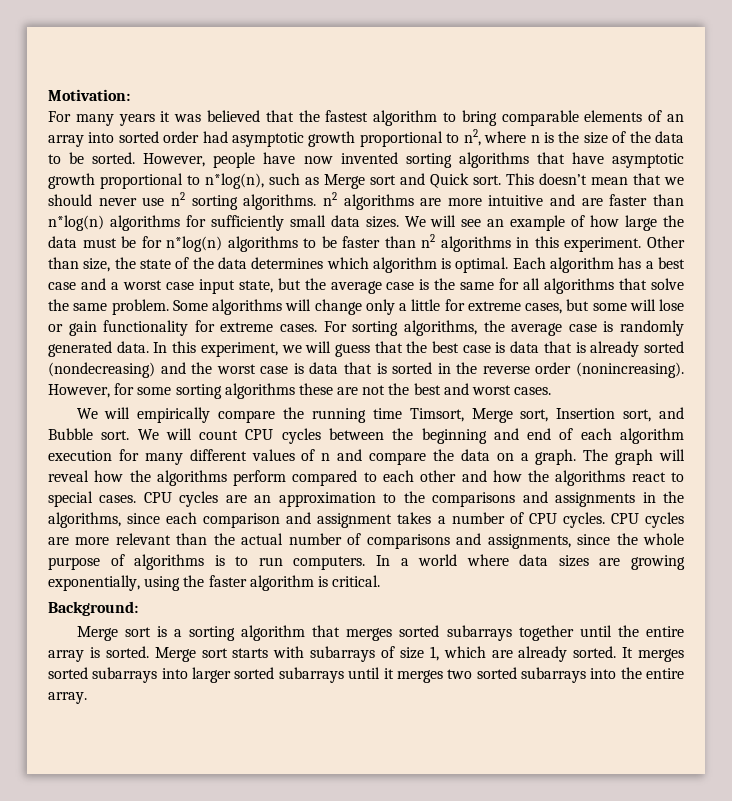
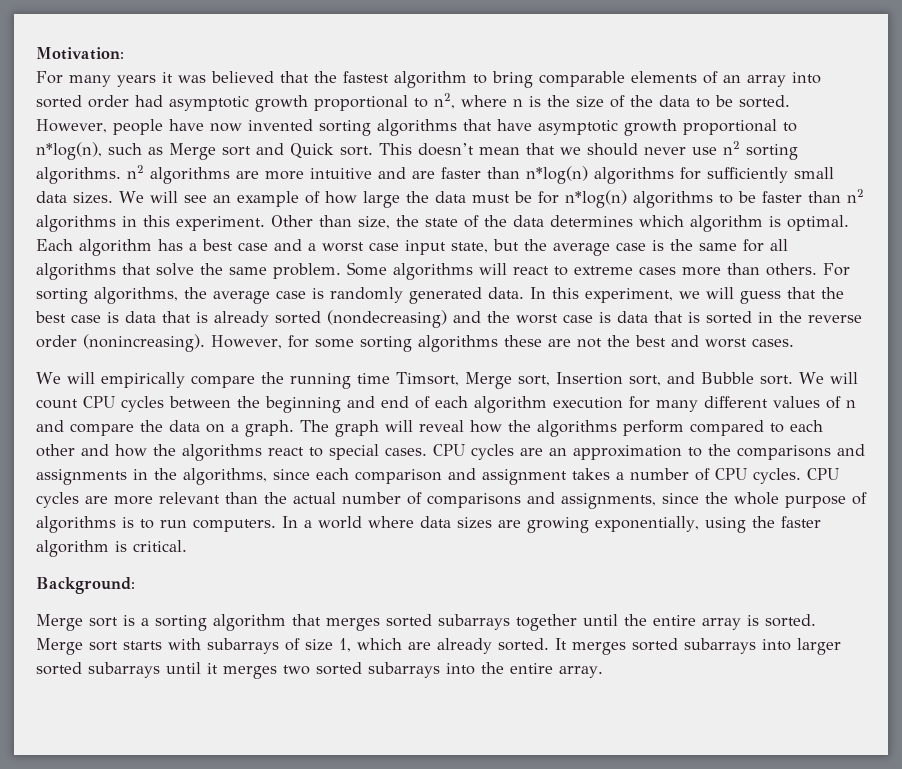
[314,299,684,315] [48,320,318,336] change only a little for extreme cases, but some will lose or gain functionality for extreme cases. -> [513,263,817,276] react to extreme cases more than others.

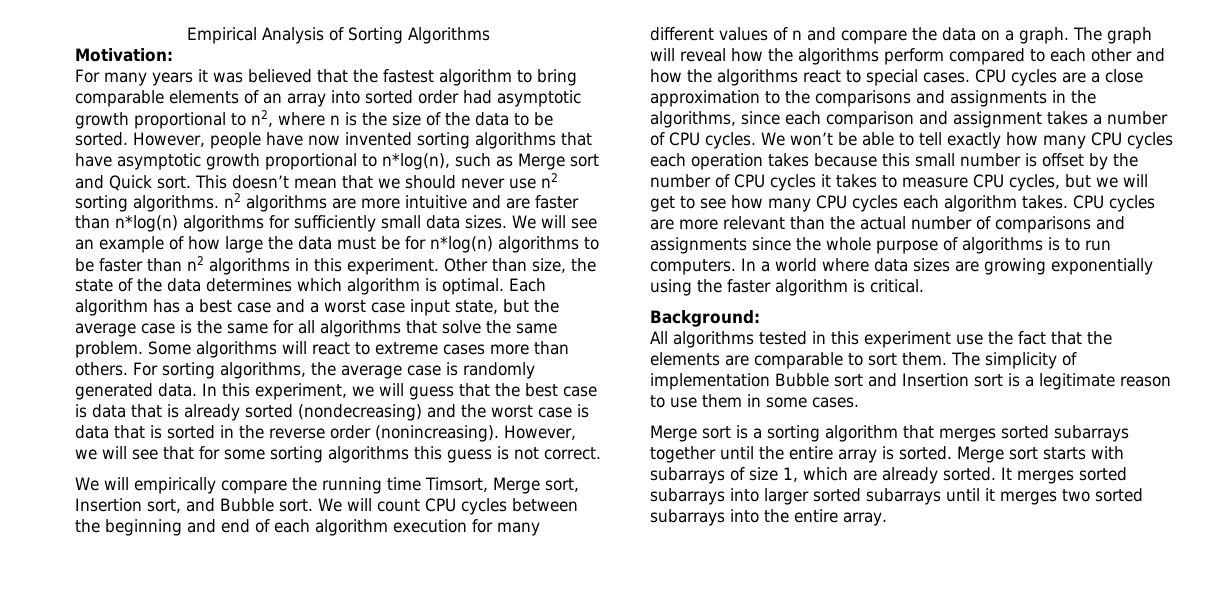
(36, 53) none -> [186,27,490,44] Empirical Analysis of Sorting Algorithms //
[288,335,794,352] for some sorting algorithms these are not the best and worst cases. -> [75,446,601,463] we will see that for some sorting algorithms this guess is not correct.
[549,448,567,456] an -> [1091,69,1143,83] a close
(801, 476) none -> [761,132,1173,149] [650,153,1138,170] [650,174,1148,191] [650,195,1068,212] We won’t be able to tell exactly how many CPU cycles each operation takes because this small number is offset by the number of CPU cycles it takes to measure CPU cycles, but we will get to see how many CPU cycles each algorithm takes.
[561,493,656,509] assignments, -> [650,237,747,254] assignments
[595,516,699,532] exponentially, -> [1051,258,1153,275] exponentially
(135, 585) none -> [650,331,1112,348] [650,352,1077,369] [650,373,1171,390] [650,394,859,408] // All algorithms tested in this experiment use the fact that the elements are comparable to sort them. The simplicity of implementation Bubble sort and Insertion sort is a legitimate reason to use them in some cases.

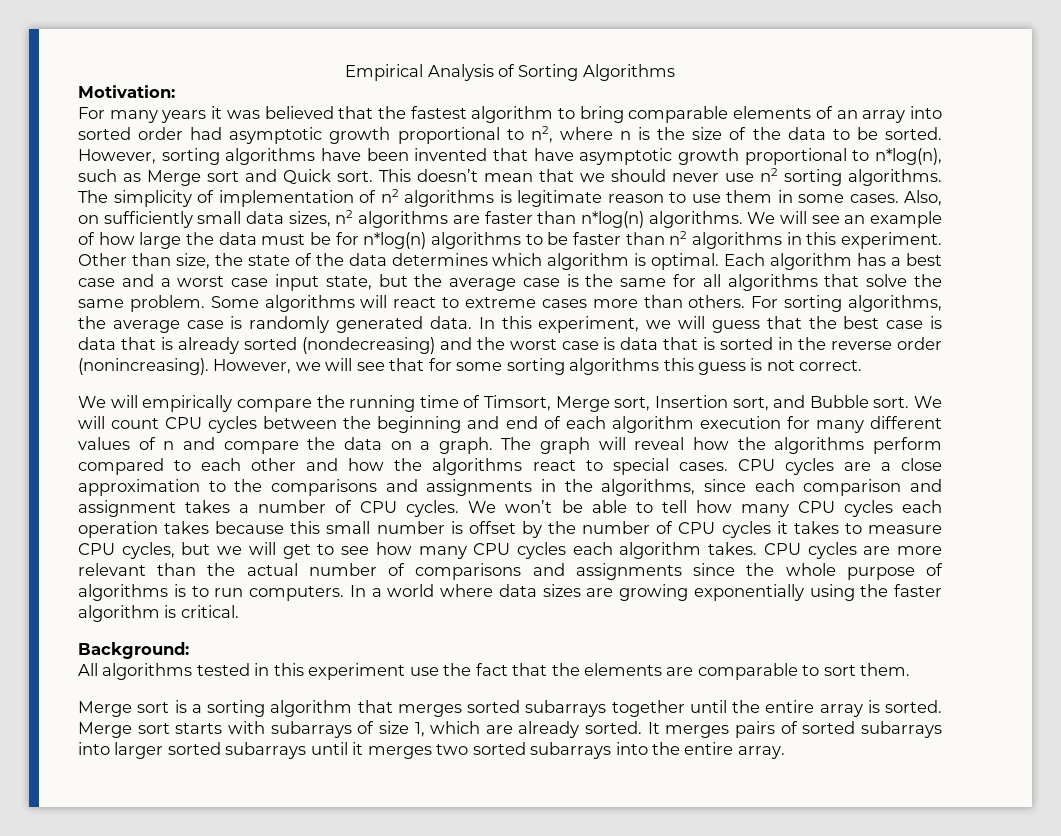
[210,132,556,149] people have now invented sorting algorithms -> [161,148,488,165] sorting algorithms have been invented
[224,193,579,212] [75,215,507,232] n2 algorithms are more intuitive and are faster than n*log(n) algorithms for sufficiently small data sizes. -> [78,189,942,207] [78,210,743,228] The simplicity of implementation of n2 algorithms is legitimate reason to use them in some cases. Also, on sufficiently small data sizes, n2 algorithms are faster than n*log(n) algorithms.
(421, 484) none -> [463,395,481,408] of
[946,132,1001,149] exactly -> (687, 506) none
[951,352,1077,369] [650,373,1171,390] [650,394,859,408] The simplicity of implementation Bubble sort and Insertion sort is a legitimate reason to use them in some cases. -> (911, 669) none
(1074, 477) none -> [735,721,798,738] pairs of

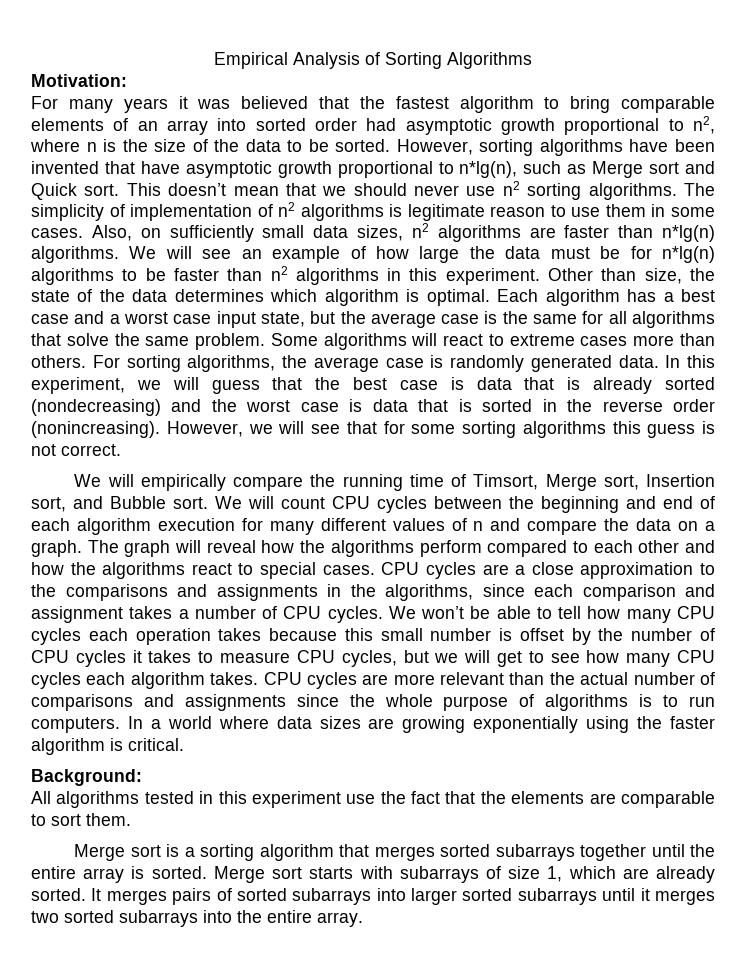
[875,148,942,165] n*log(n), -> [459,161,518,178] n*lg(n),
[580,211,644,228] n*log(n) -> [662,225,716,242] n*lg(n)
[363,232,427,249] n*log(n) -> [662,246,716,263] n*lg(n)

